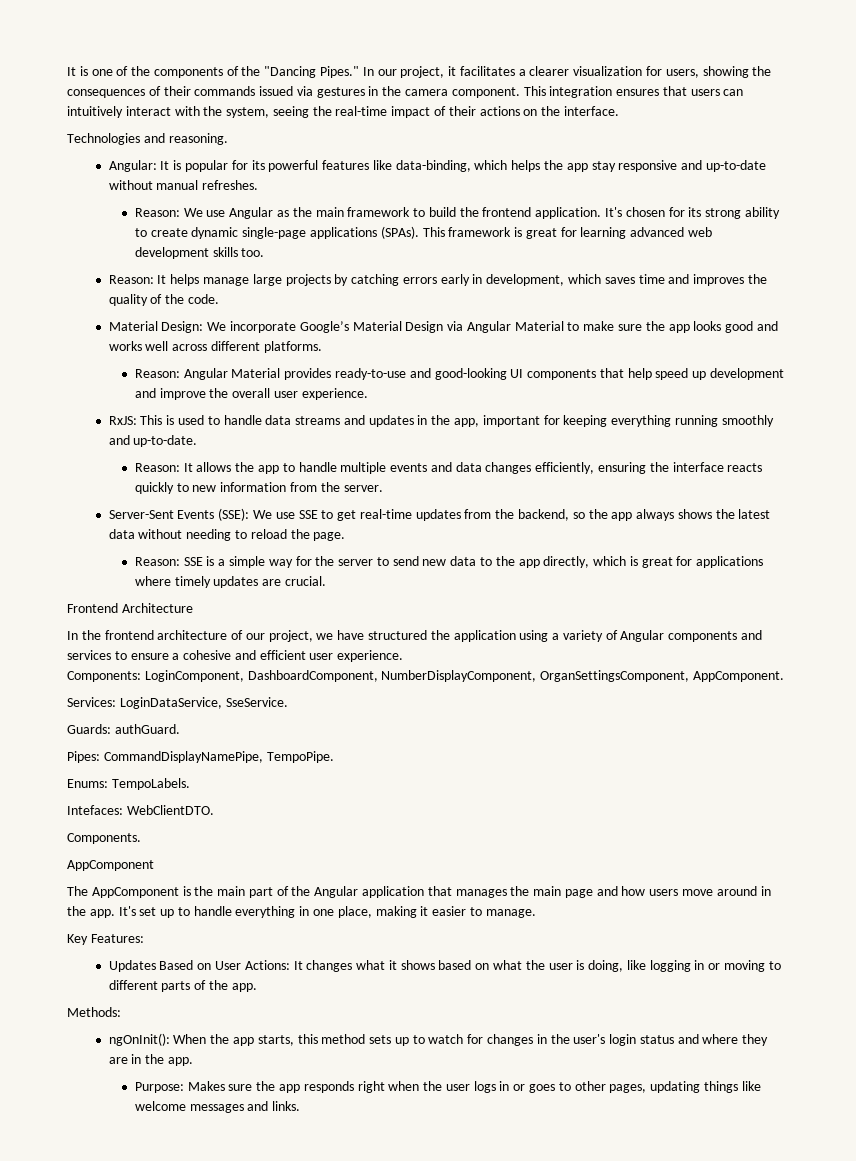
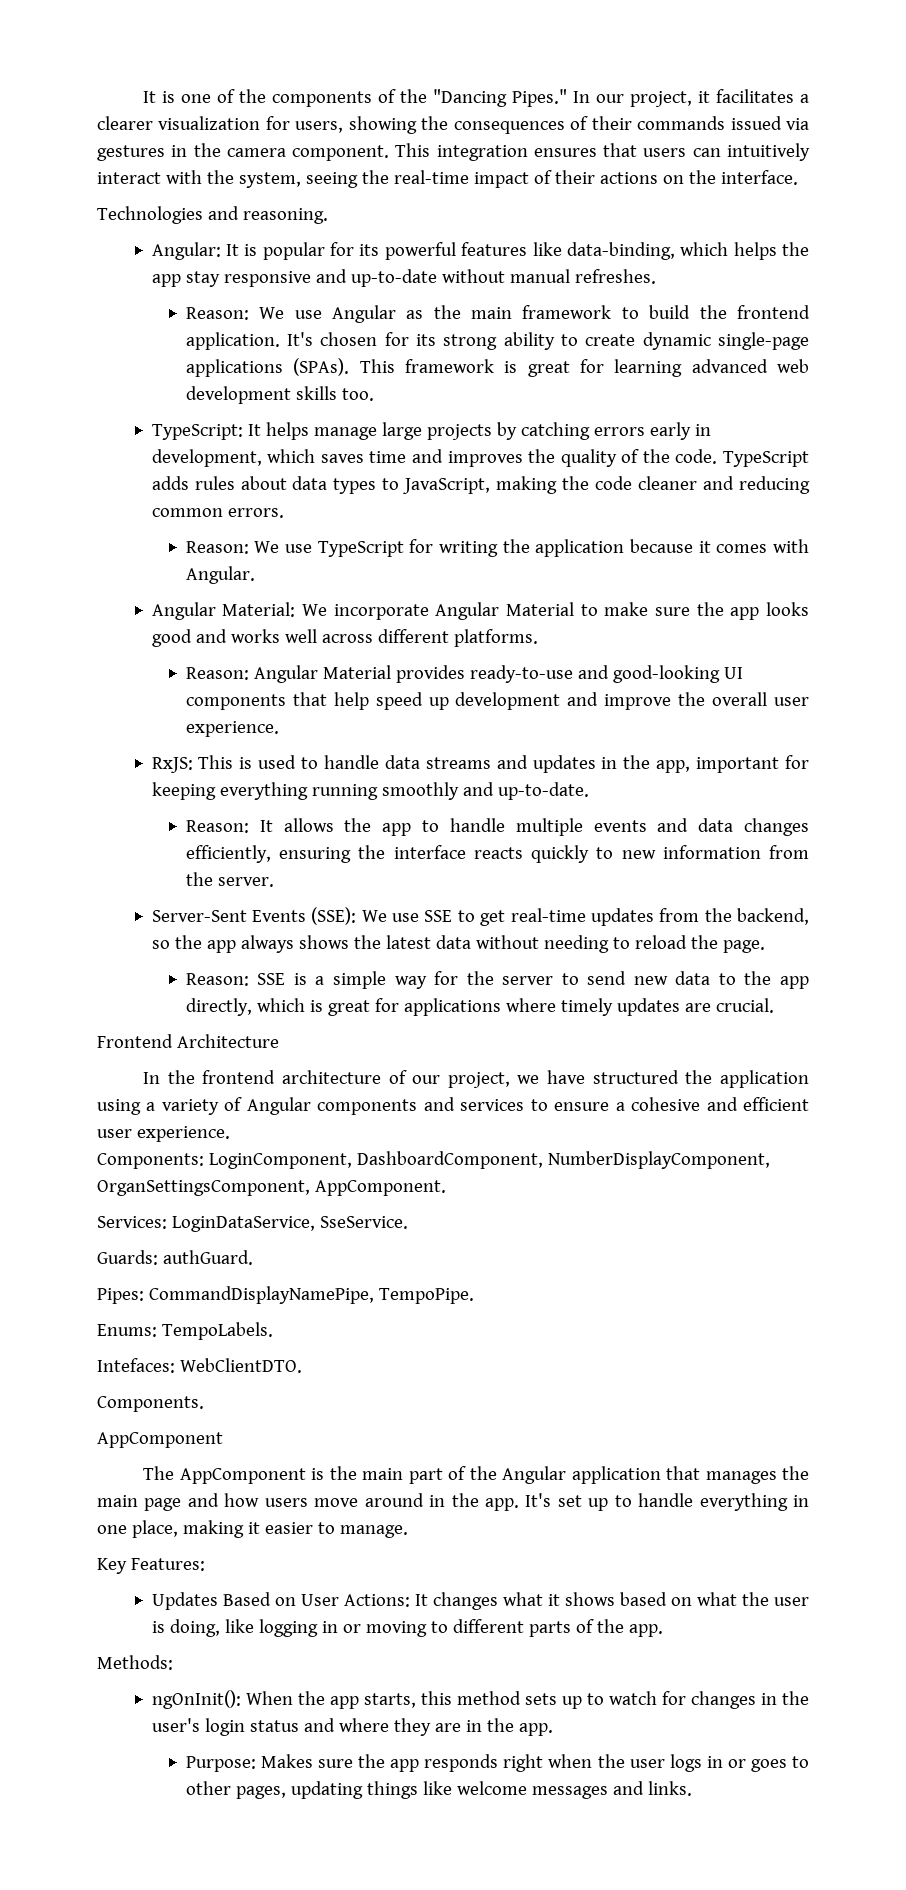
[108,275,154,284] Reason: -> [151,424,243,440] TypeScript:
[108,321,464,333] // Material Design: We incorporate Google’s Material Design via -> [723,451,809,467] [151,476,811,494] [151,508,284,518] [185,539,809,557] [185,566,255,584] [151,602,429,620] TypeScript adds rules about data types to JavaScript, making the code cleaner and reducing common errors. // Reason: We use TypeScript for writing the application because it comes with Angular. // Angular Material: We incorporate

